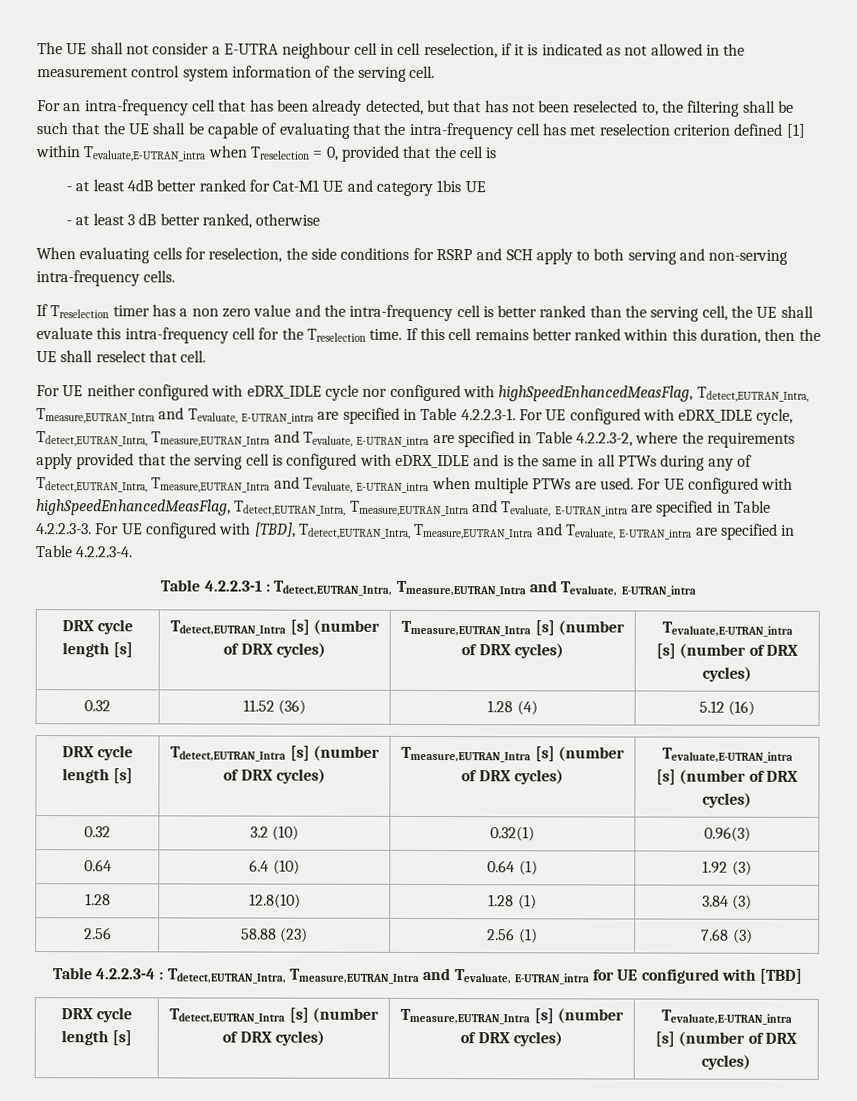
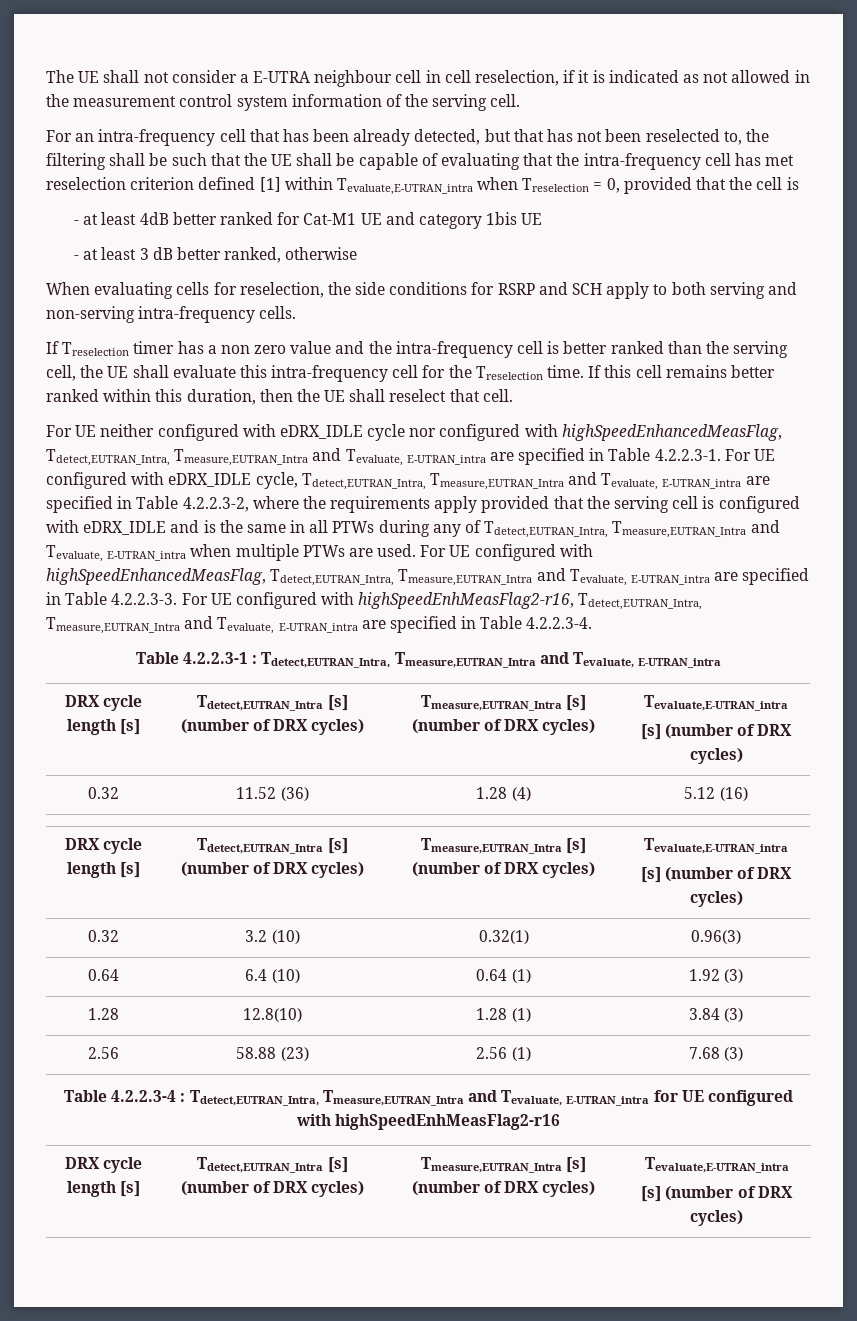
[254,522,296,538] [TBD], -> [358,592,575,609] highSpeedEnhMeasFlag2-r16,
[759,968,803,984] [TBD] -> [335,1114,561,1130] highSpeedEnhMeasFlag2-r16

